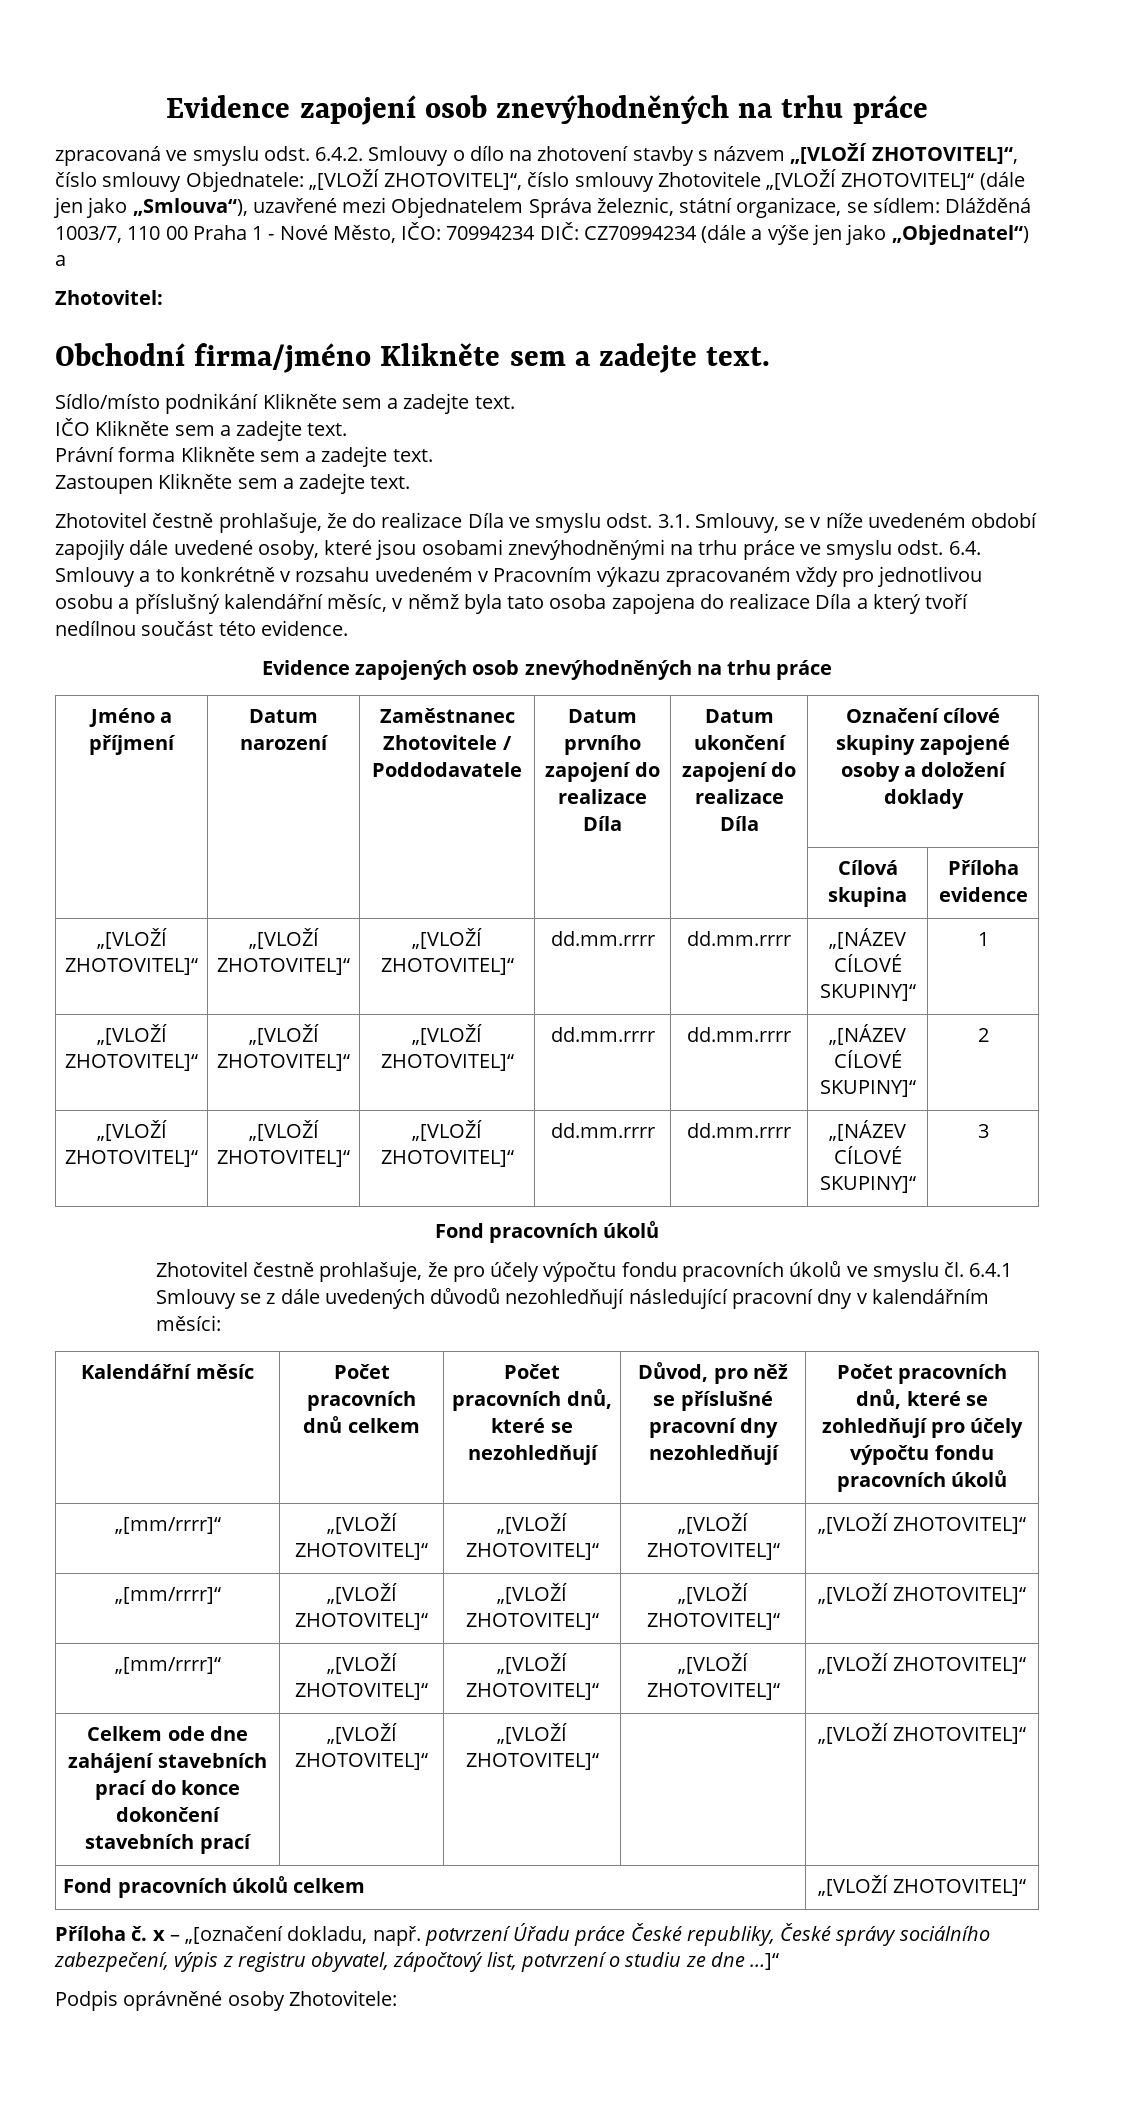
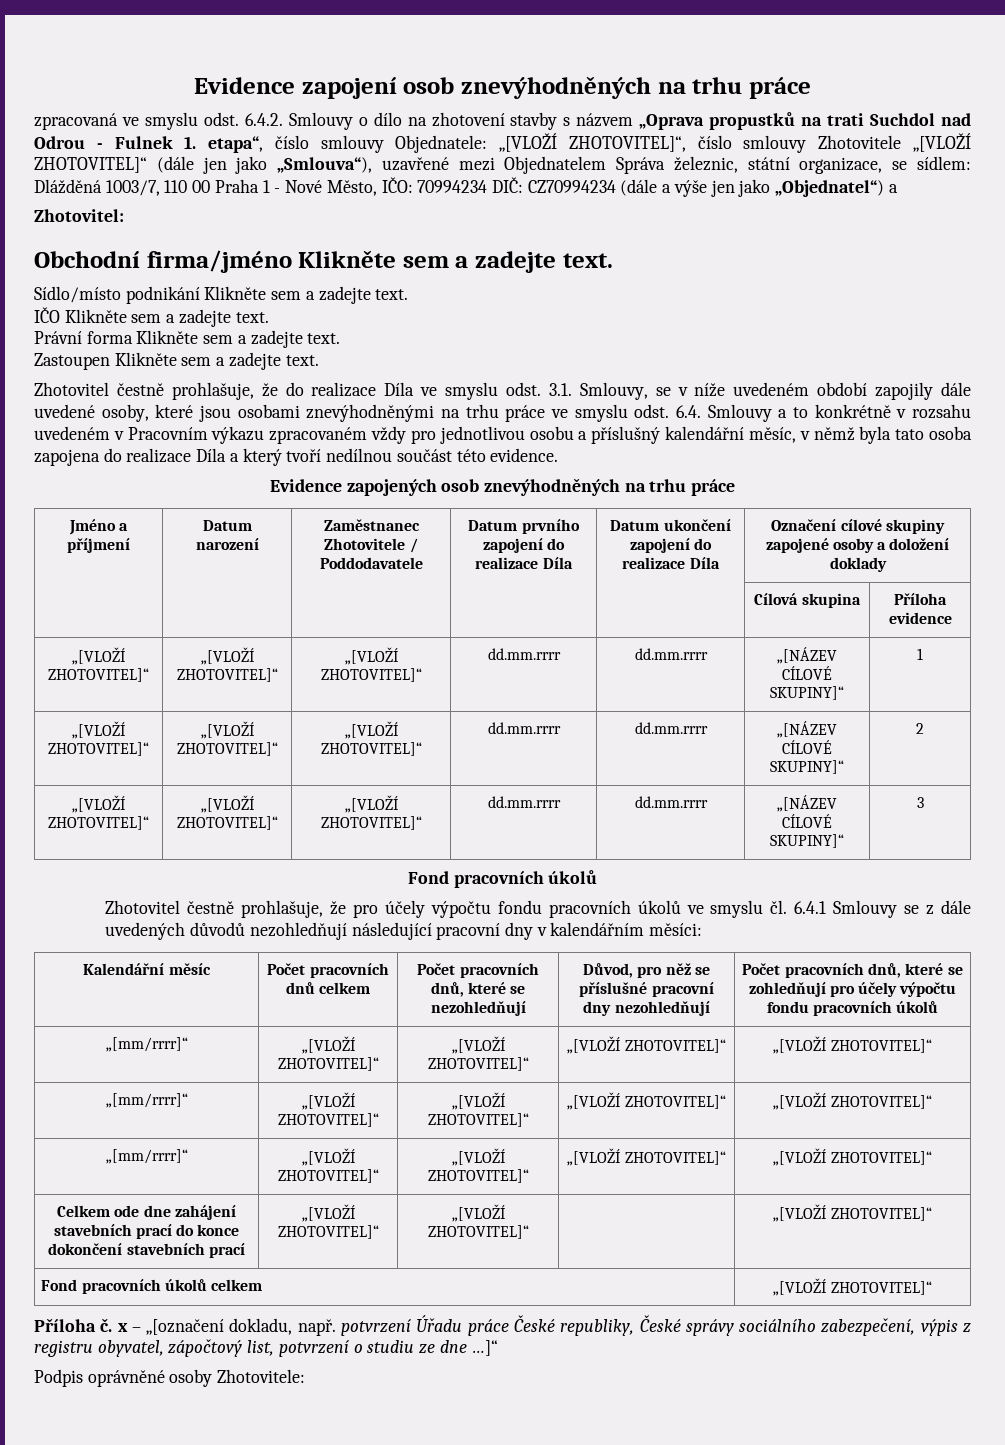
[790,143,1018,164] „[VLOŽÍ ZHOTOVITEL]“, -> [639,112,972,130] [34,136,264,153] „Oprava propustků na trati Suchdol nad Odrou - Fulnek 1. etapa“,

